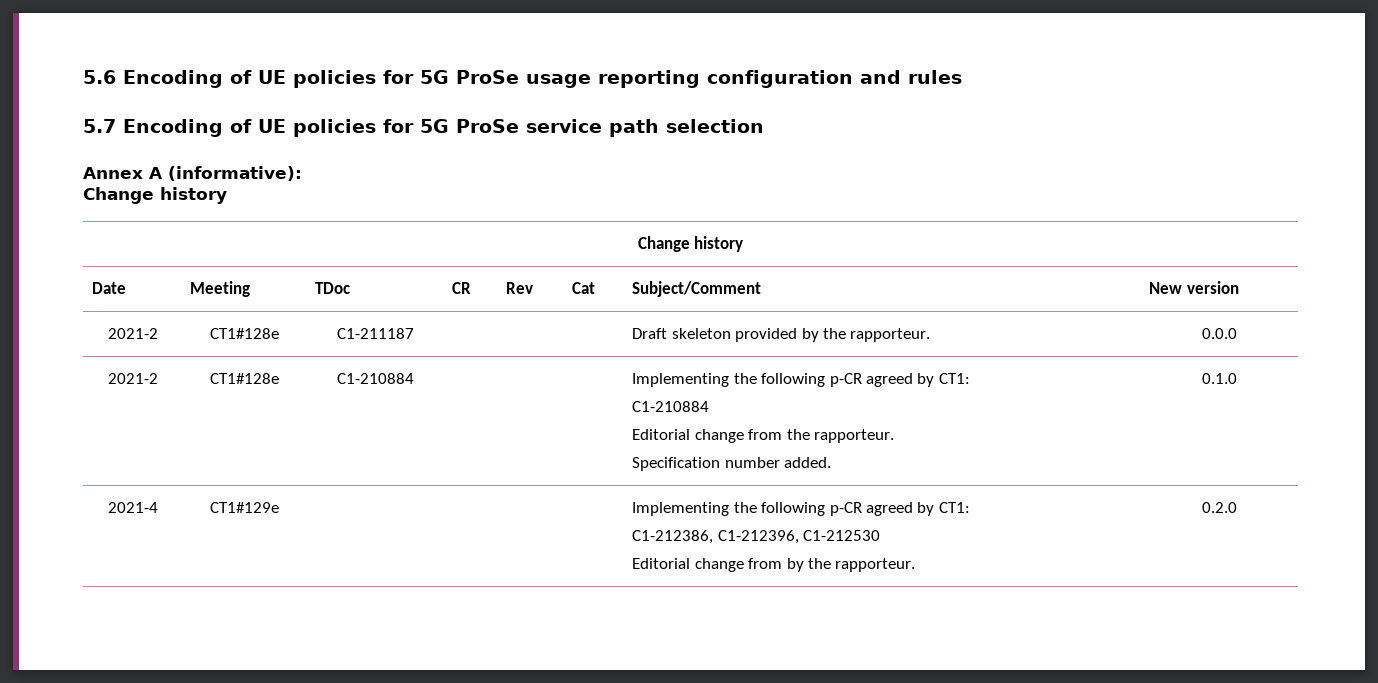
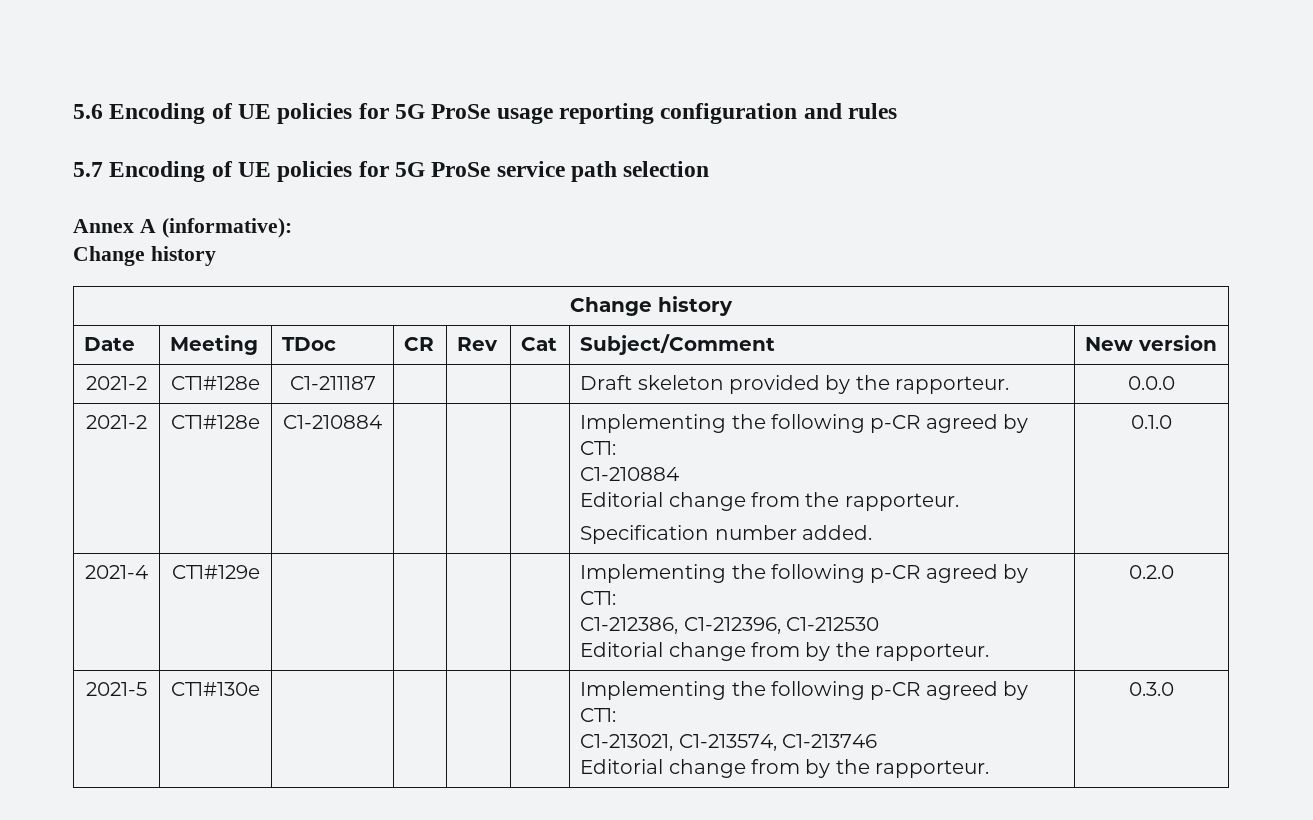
(1237, 507) none -> [86,682,147,696] [171,682,260,696] [580,681,1029,700] [580,708,617,722] [580,734,877,751] [580,759,990,778] [1129,682,1174,696] // 2021-5 | CT1#130e | | | | | Implementing the following p-CR agreed by CT1: // C1-213021, C1-213574, C1-213746 // Editorial change from by the rapporteur. | 0.3.0

